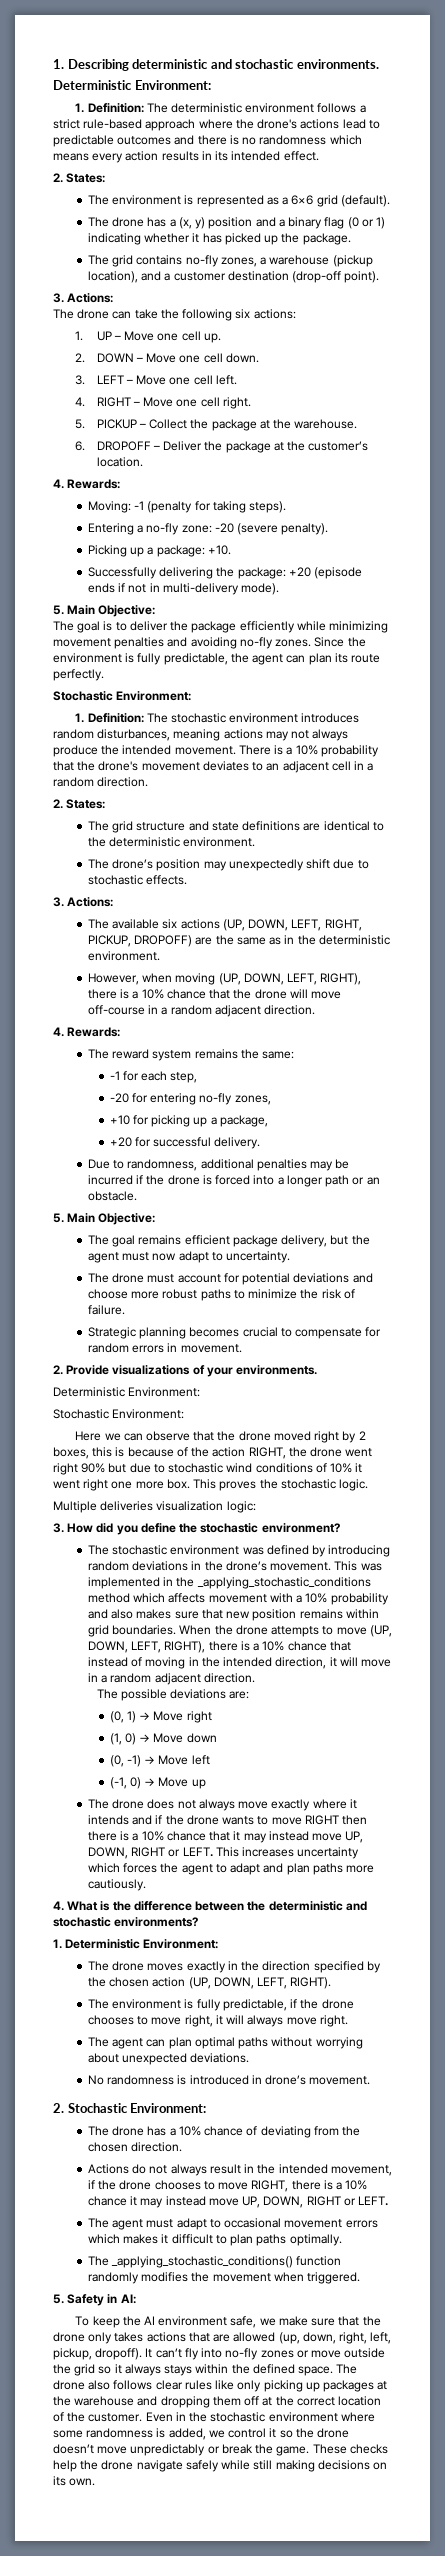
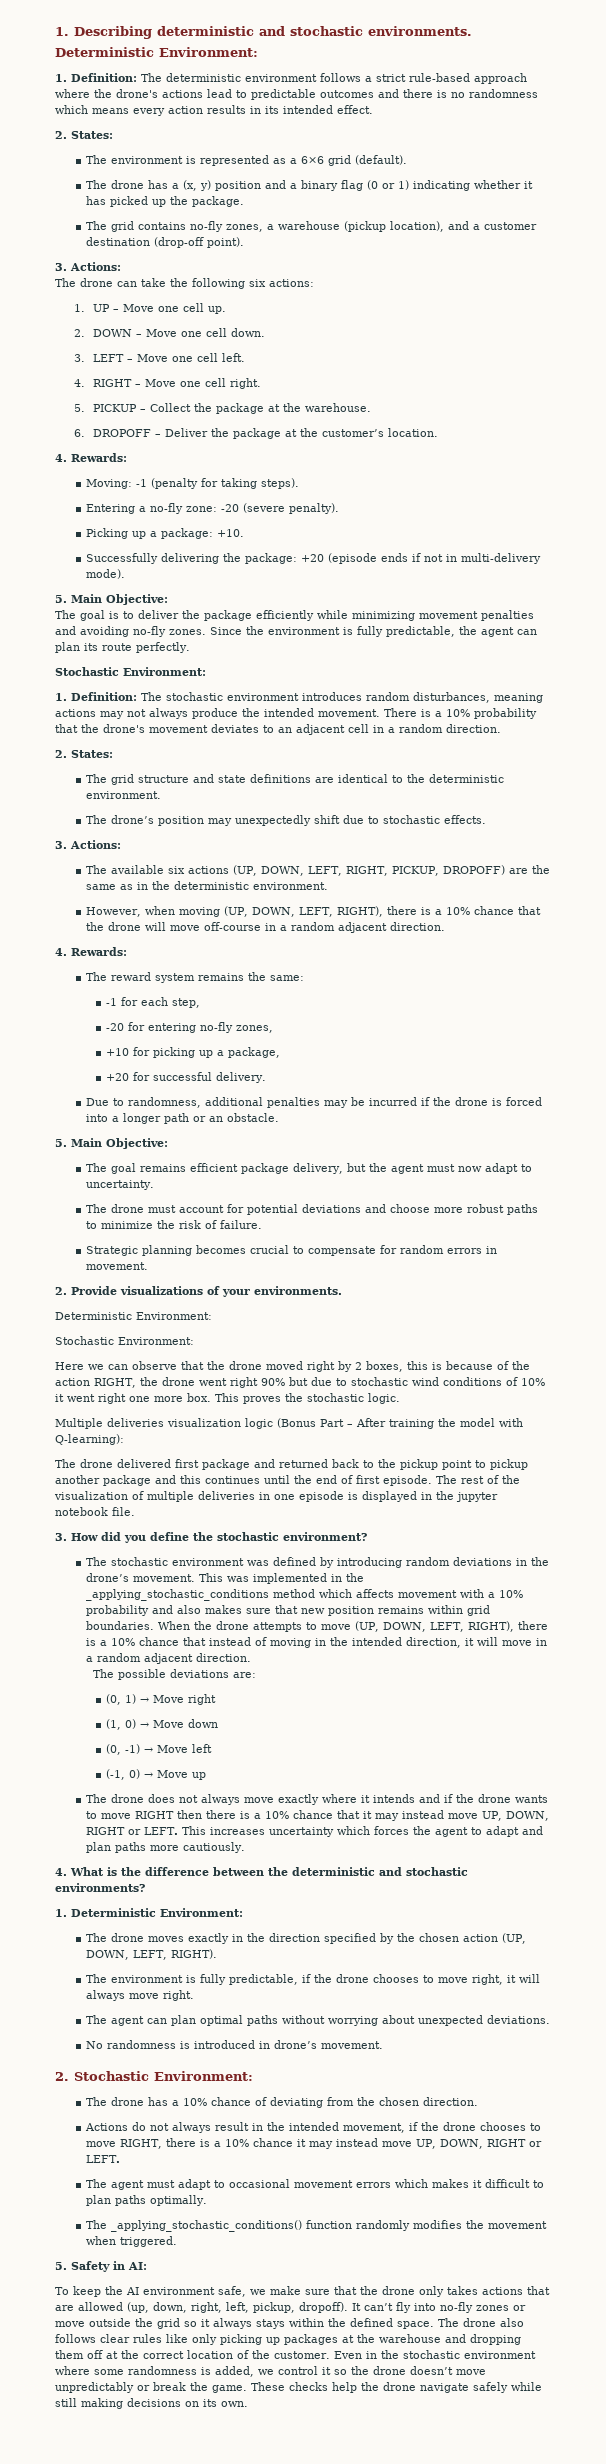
[226,1501,256,1513] logic: -> [245,1418,523,1429] [55,1434,124,1445] [55,1459,528,1470] [55,1475,520,1486] [54,1491,498,1502] [55,1507,135,1516] logic (Bonus Part – After training the model with Q-learning): // The drone delivered first package and returned back to the pickup point to pickup another package and this continues until the end of first episode. The rest of the visualization of multiple deliveries in one episode is displayed in the jupyter notebook file.

